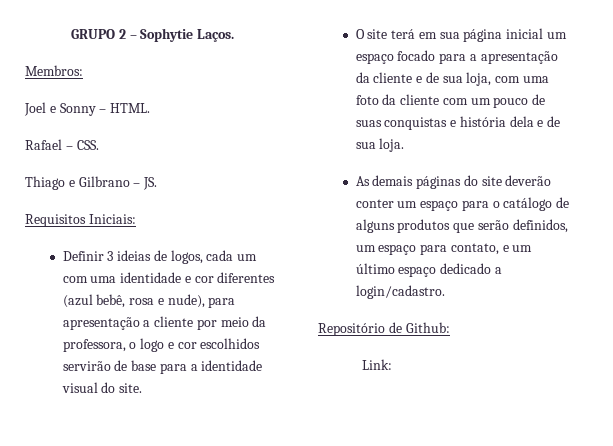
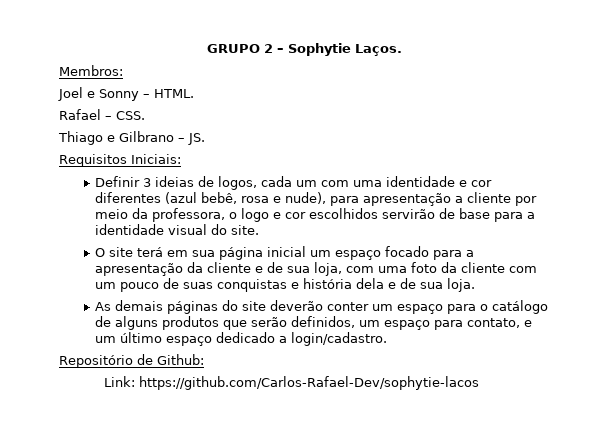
(393, 364) none -> [139,376,480,390] https://github.com/Carlos-Rafael-Dev/sophytie-lacos

